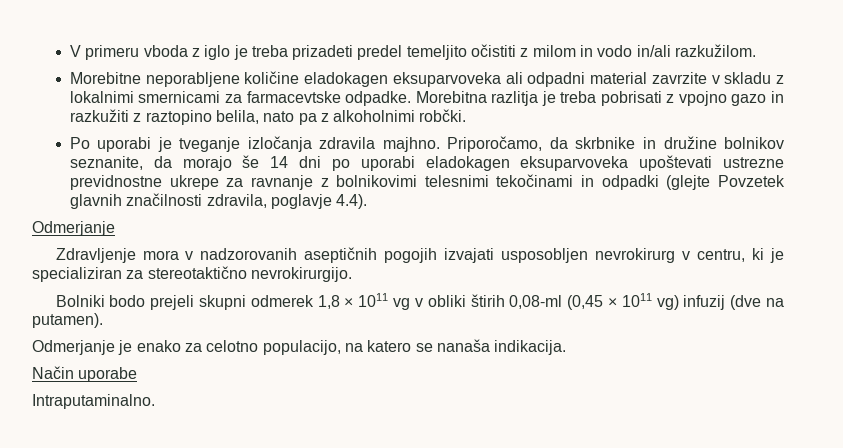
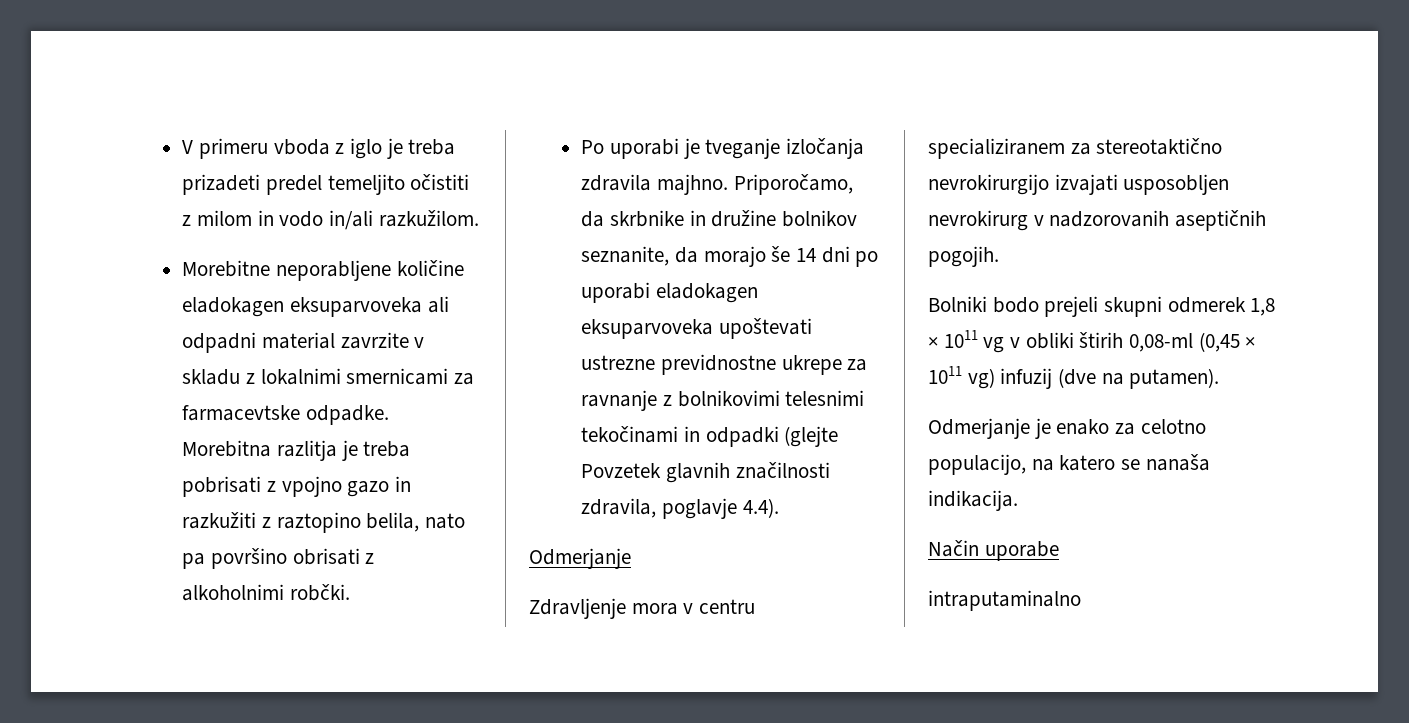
(317, 119) none -> [210,548,360,569] površino obrisati
[200,247,784,263] [32,266,352,282] nadzorovanih aseptičnih pogojih izvajati usposobljen nevrokirurg v centru, ki je specializiran za stereotaktično nevrokirurgijo. -> [699,599,756,614] [928,138,1223,159] [928,174,1230,195] [928,210,1267,231] [928,246,999,267] centru specializiranem za stereotaktično nevrokirurgijo izvajati usposobljen nevrokirurg v nadzorovanih aseptičnih pogojih.
[32,394,155,409] Intraputaminalno. -> [928,590,1081,611] intraputaminalno

